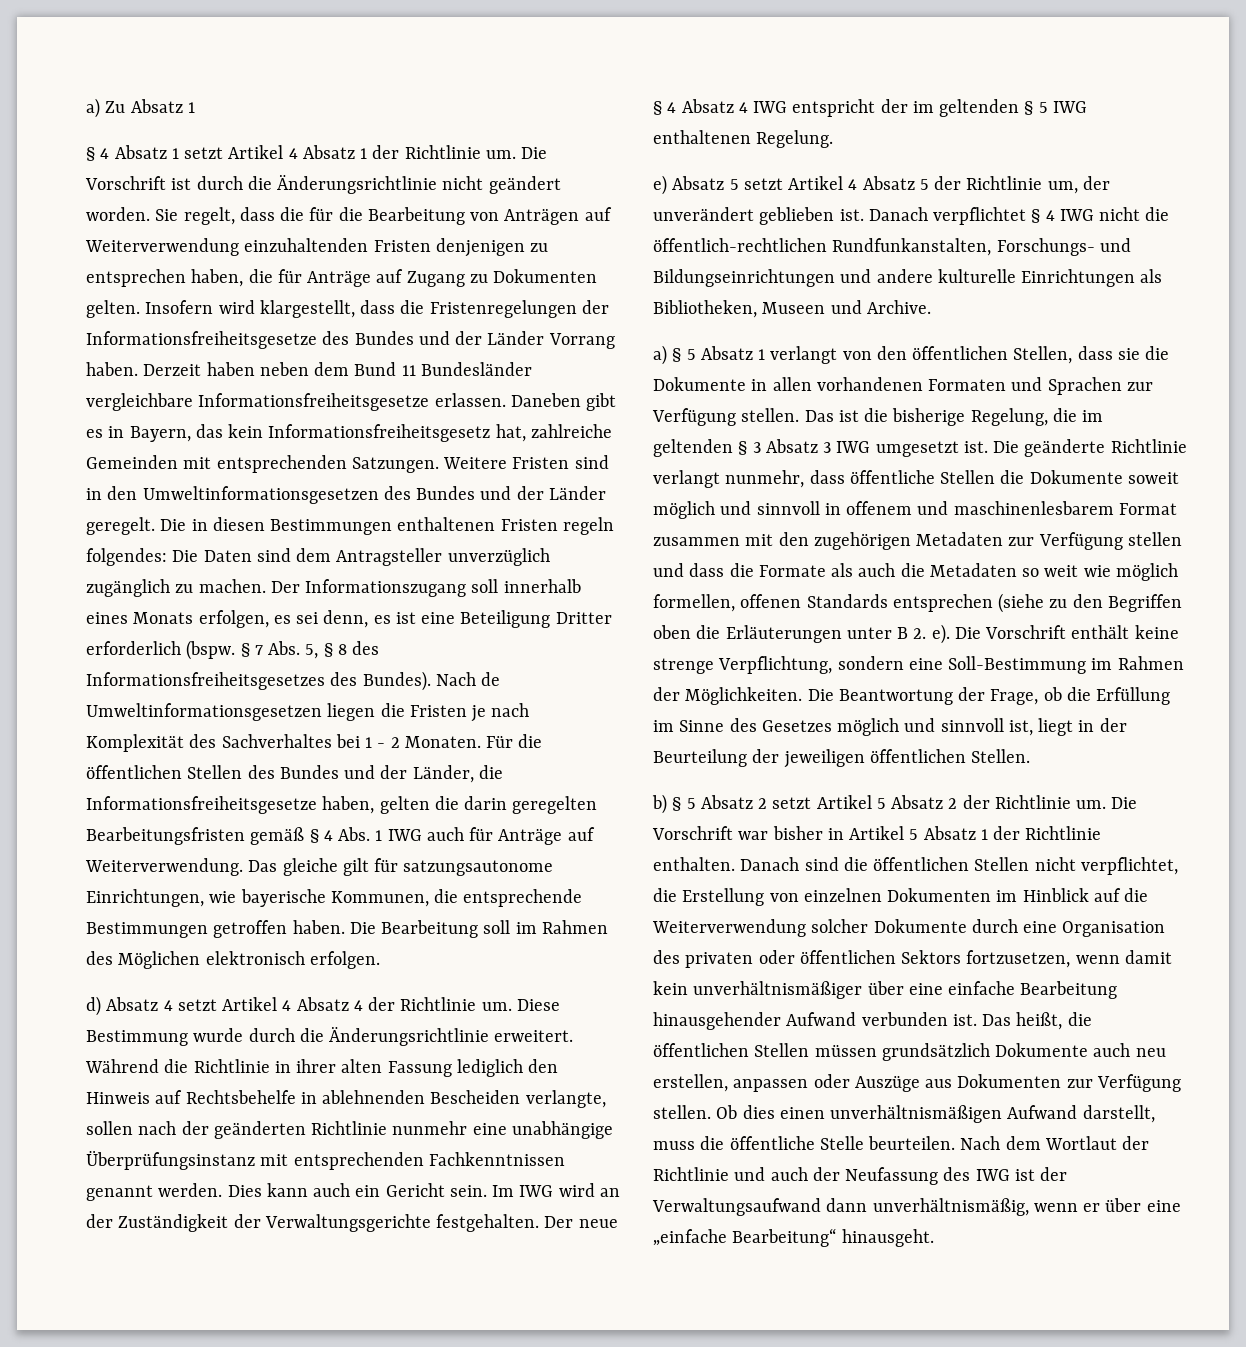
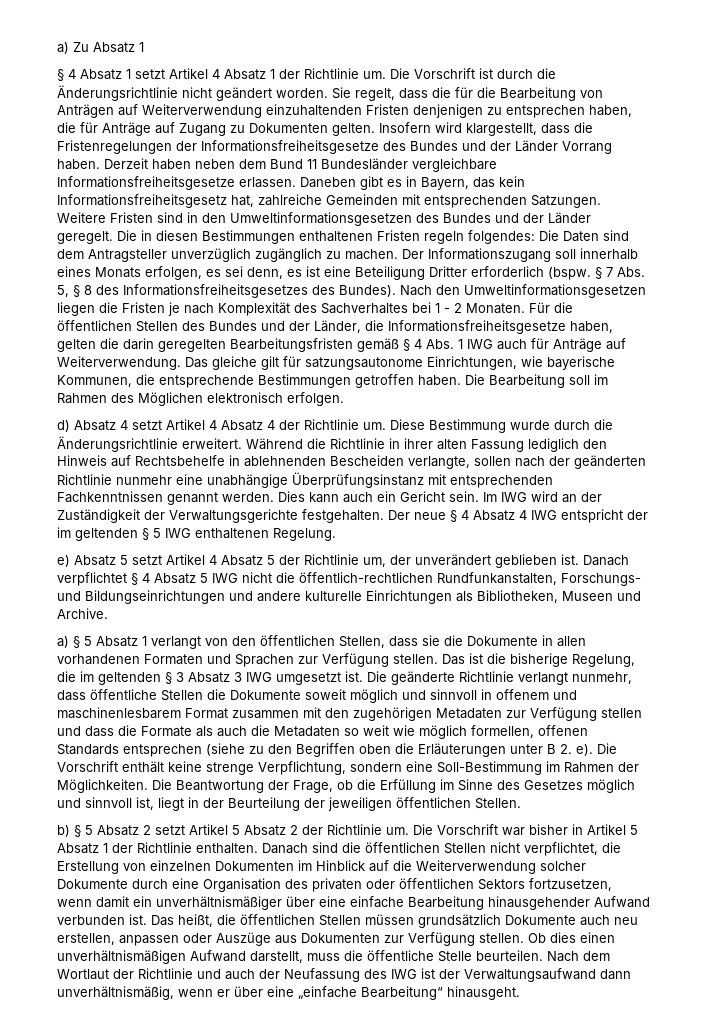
[481,672,501,686] de -> [436,285,460,295] den
(1055, 215) none -> [154,573,208,584] Absatz 5
[653,981,688,995] kein -> [133,896,152,907] ein

